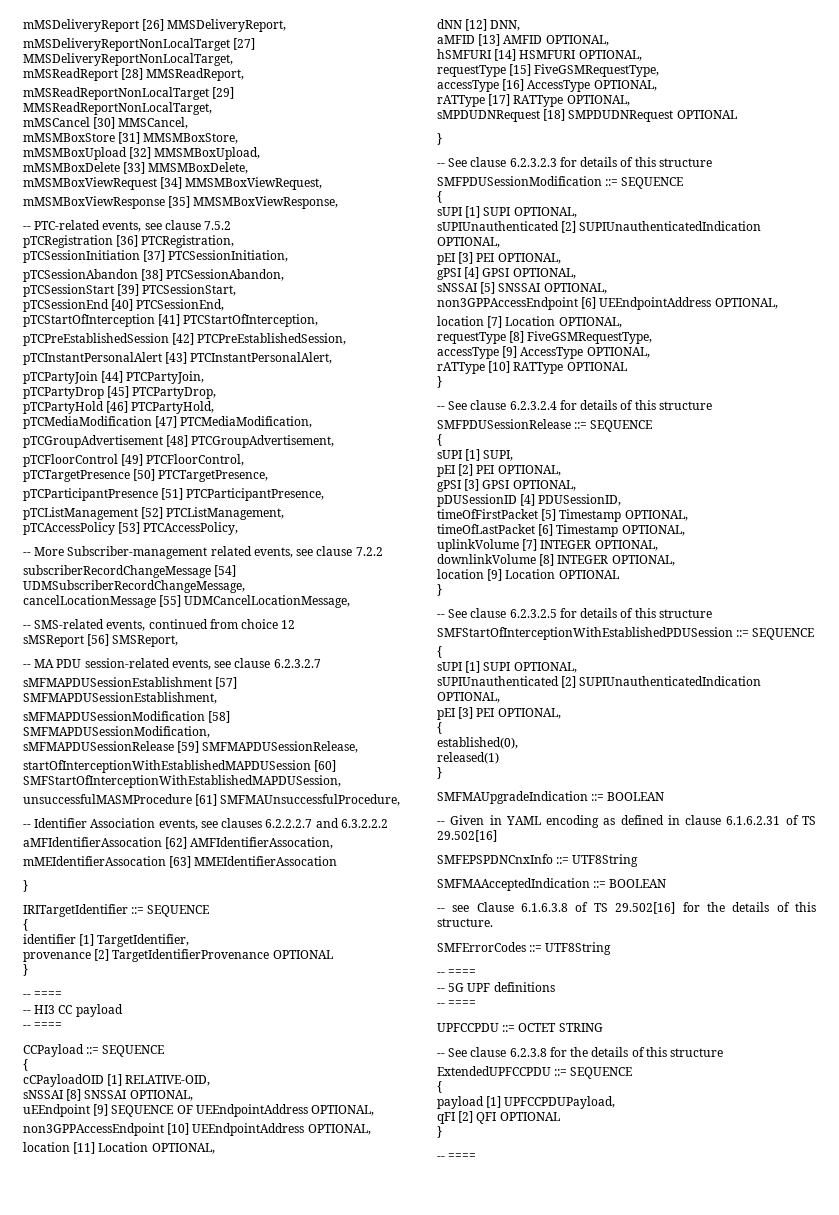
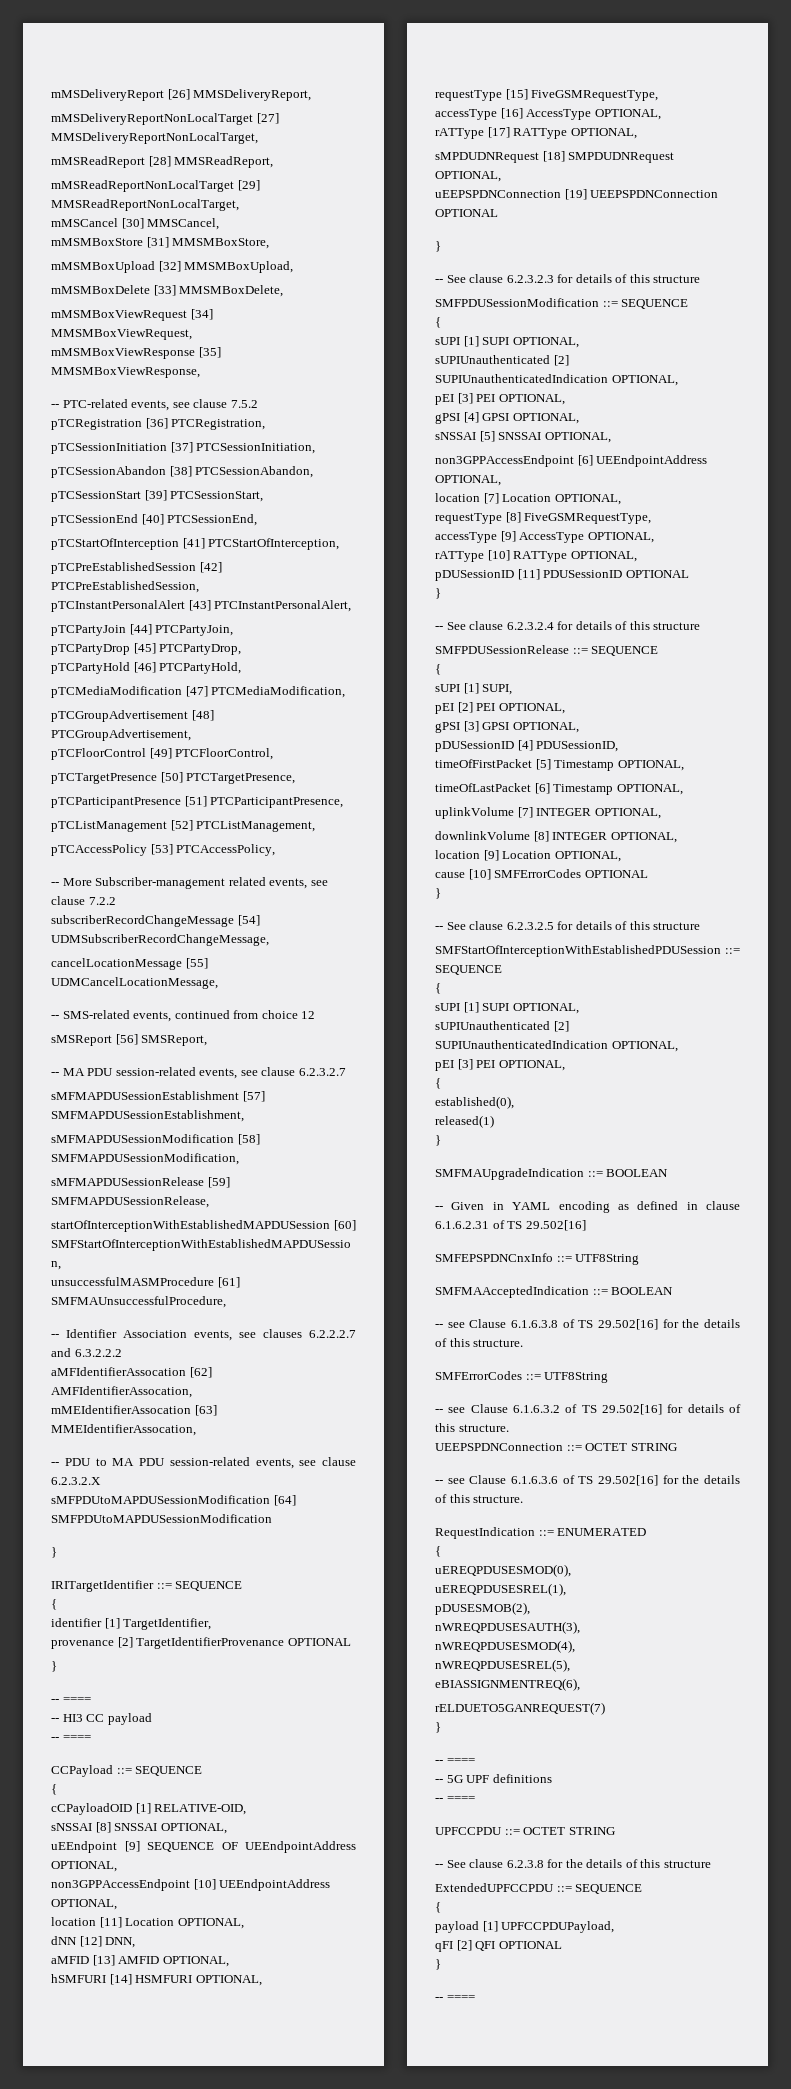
[194,856,338,866] MMEIdentifierAssocation -> [51,1424,196,1436] [51,1457,356,1469] [51,1477,101,1485] [51,1495,296,1506] [51,1514,272,1523] MMEIdentifierAssocation, // -- PDU to MA PDU session-related events, see clause 6.2.3.2.X // sMFPDUtoMAPDUSessionModification [64] SMFPDUtoMAPDUSessionModification
(674, 116) none -> [435,171,501,182] [435,189,719,200] OPTIONAL, // uEEPSPDNConnection [19] UEEPSPDNConnection
(564, 368) none -> [570,551,637,562] [435,569,623,581] OPTIONAL, // pDUSessionID [11] PDUSessionID
(556, 574) none -> [554,851,621,862] [435,869,582,880] OPTIONAL, // cause [10] SMFErrorCodes
(612, 948) none -> [435,1404,741,1415] [435,1423,509,1432] [435,1443,677,1451] [435,1475,740,1486] [435,1494,524,1503] [435,1527,647,1539] [435,1546,441,1557] [435,1564,571,1577] [435,1583,566,1596] [435,1602,530,1615] [435,1621,580,1634] [435,1640,575,1653] [435,1659,570,1672] [435,1678,580,1691] [435,1702,605,1715] [435,1722,441,1733] // -- see Clause 6.1.6.3.2 of TS 29.502[16] for details of this structure. // UEEPSPDNConnection ::= OCTET STRING // -- see Clause 6.1.6.3.6 of TS 29.502[16] for the details of this structure. // RequestIndication ::= ENUMERATED // { // uEREQPDUSESMOD(0), // uEREQPDUSESREL(1), // pDUSESMOB(2), // nWREQPDUSESAUTH(3), // nWREQPDUSESMOD(4), // nWREQPDUSESREL(5), // eBIASSIGNMENTREQ(6), // rELDUETO5GANREQUEST(7) // }

